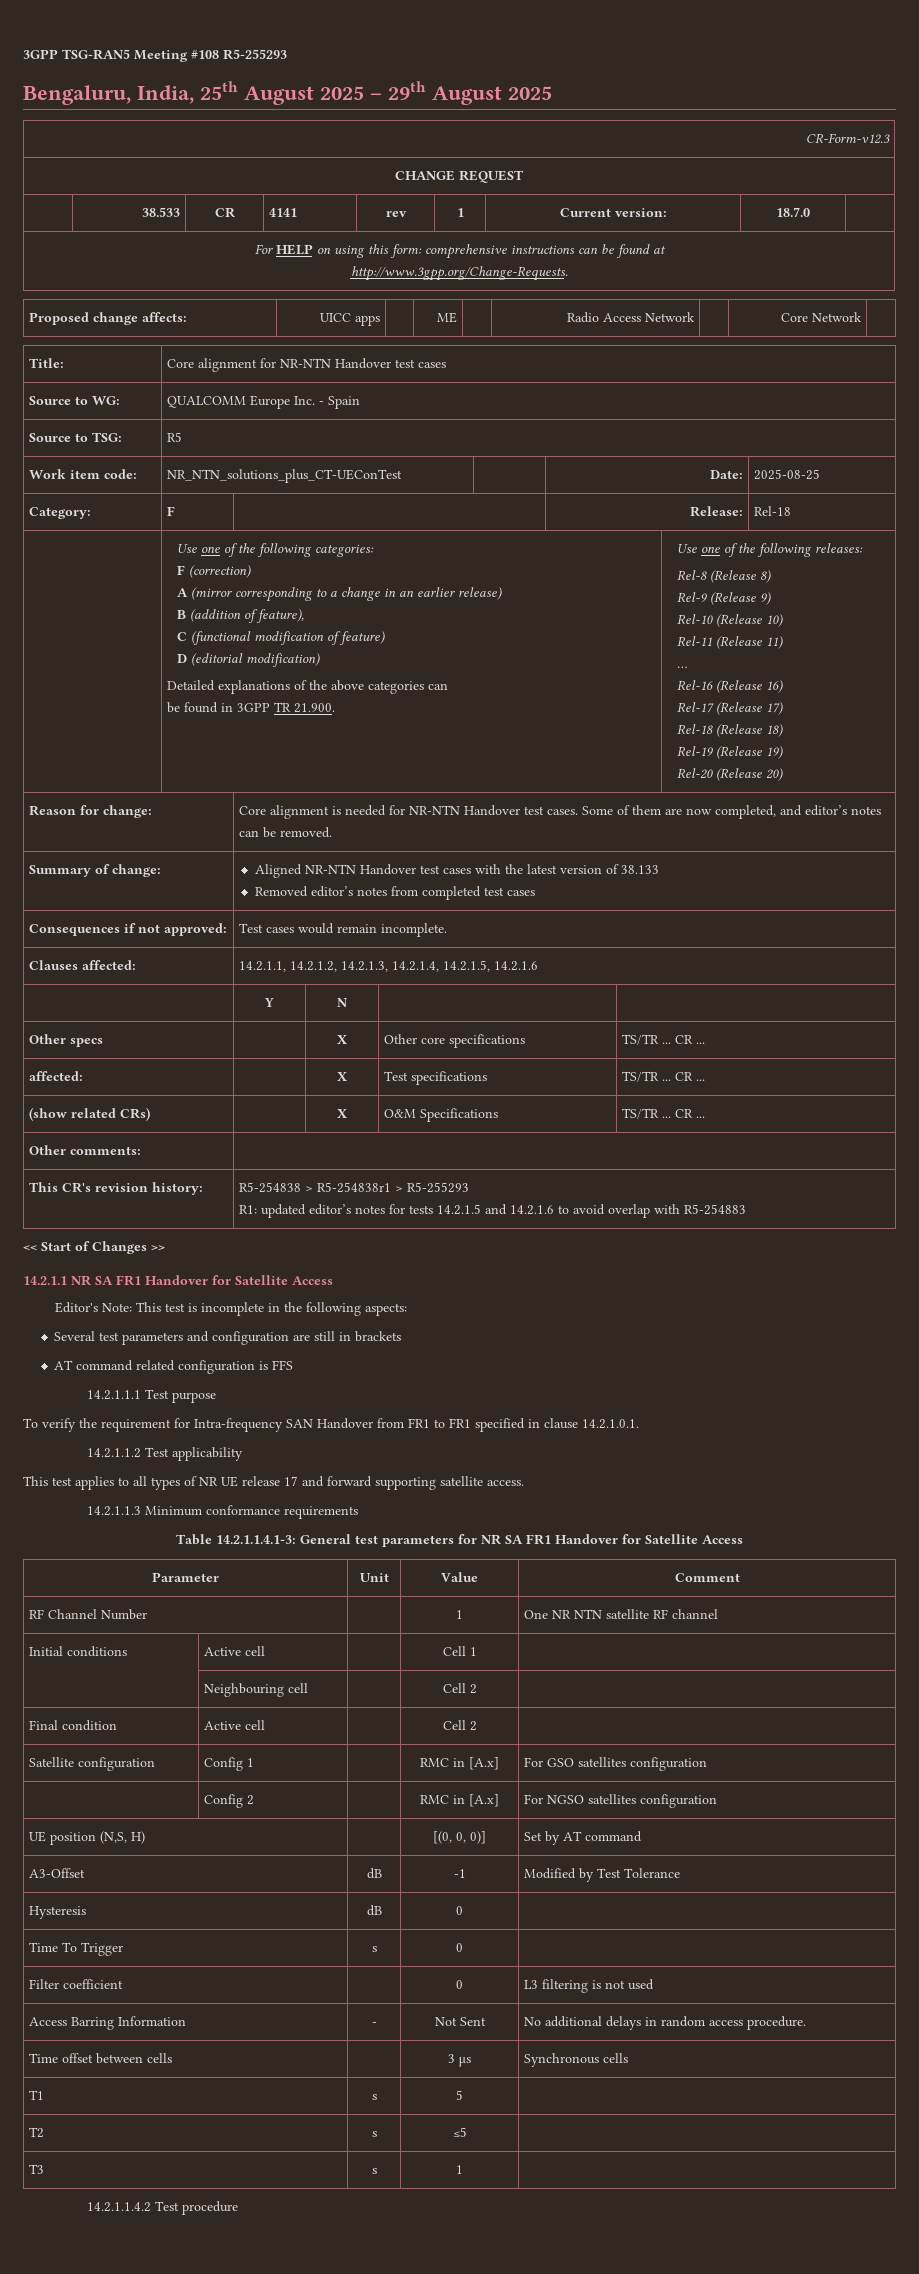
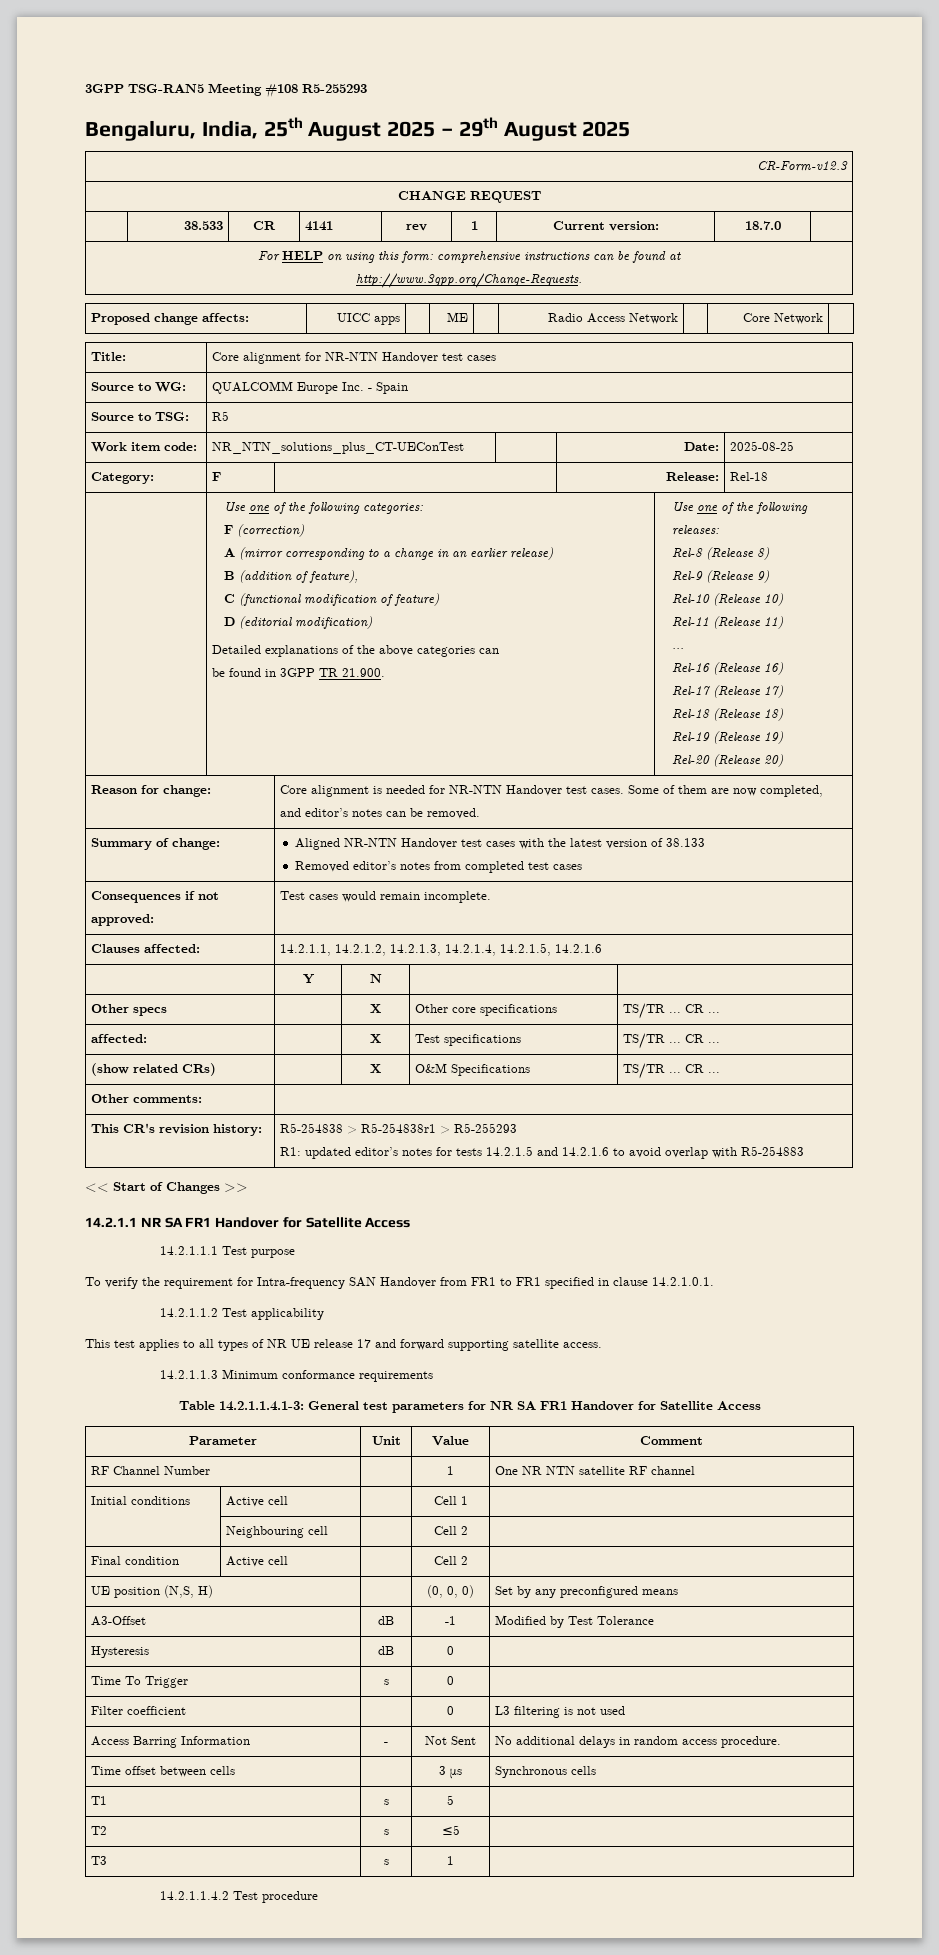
[55,1302,408,1316] [54,1331,402,1345] [54,1360,294,1374] // Editor's Note: This test is incomplete in the following aspects: // Several test parameters and configuration are still in brackets // AT command related configuration is FFS -> (411, 1222) none
[29,1757,156,1771] [204,1757,255,1771] [420,1757,499,1770] [524,1757,708,1771] [204,1794,255,1808] [420,1794,499,1807] [524,1794,718,1808] // Satellite configuration | Config 1 | | RMC in [A.x] | For GSO satellites configuration // | Config 2 | | RMC in [A.x] | For NGSO satellites configuration -> (468, 1560) none
[433,1831,486,1844] [(0, 0, 0)] -> [427,1585,474,1598] (0, 0, 0)
[563,1831,643,1842] AT command -> [535,1586,679,1598] any preconfigured means

